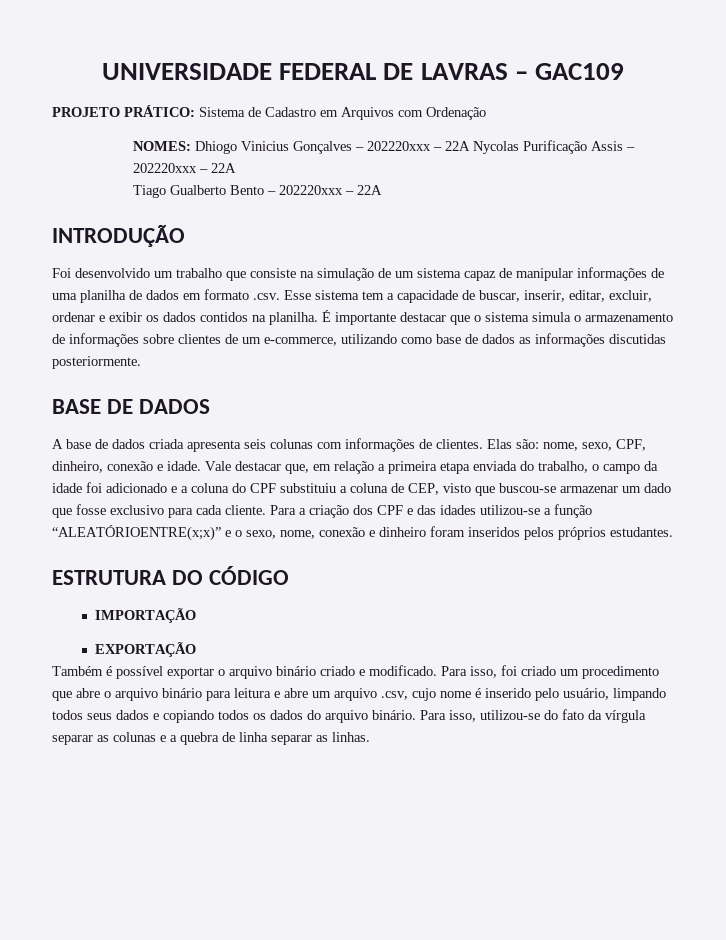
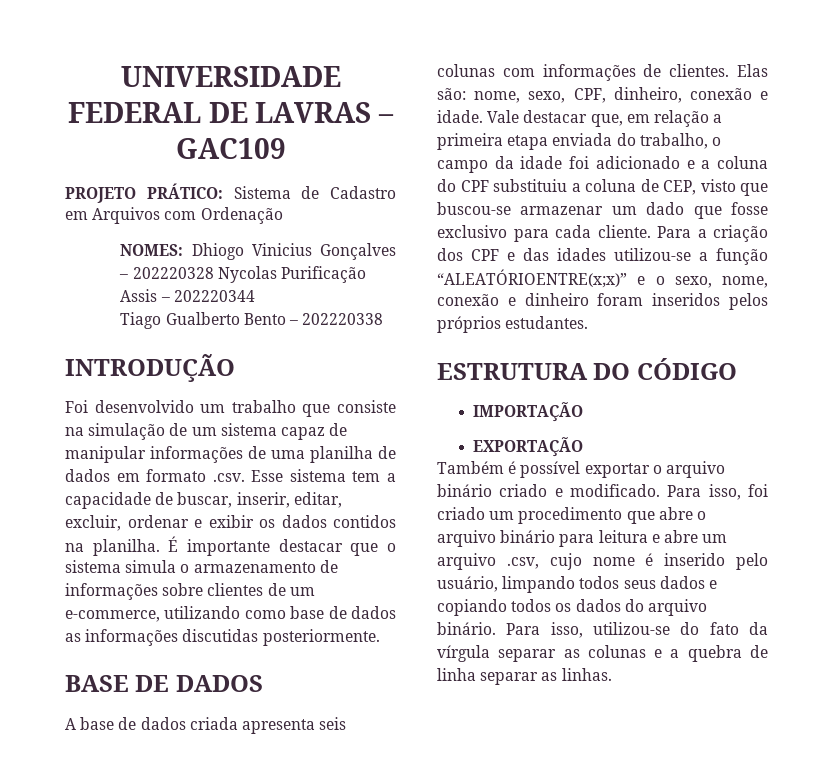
[367,141,471,151] 202220xxx – 22A -> [132,267,214,279] 202220328
[133,163,237,173] 202220xxx – 22A -> [173,290,255,302] 202220344
[279,185,383,195] 202220xxx – 22A -> [302,313,384,325] 202220338

